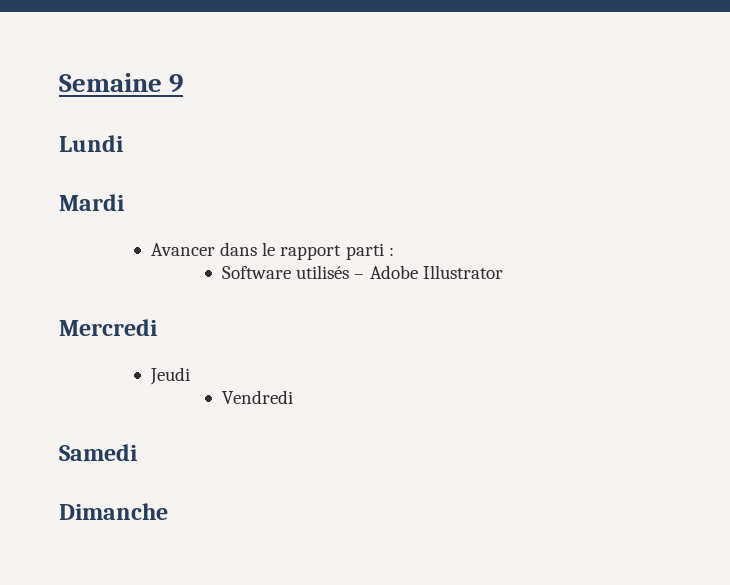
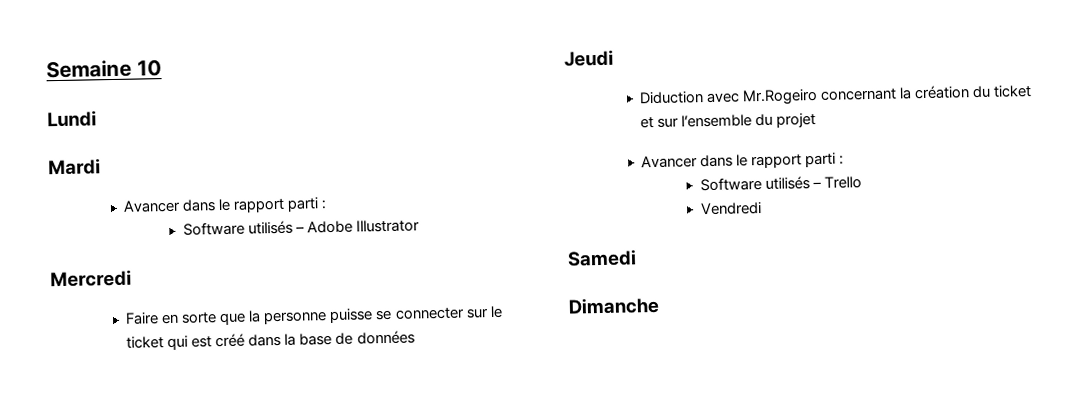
[169,74,184,92] 9 -> [136,59,162,77] 10
[150,367,191,385] Jeudi -> [125,305,503,326] [126,330,415,351] [564,49,614,67] [639,84,1033,106] [640,112,817,129] [641,152,845,169] [699,176,862,192] Faire en sorte que la personne puisse se connecter sur le ticket qui est créé dans la base de données // Jeudi // Diduction avec Mr.Rogeiro concernant la création du ticket et sur l’ensemble du projet // Avancer dans le rapport parti : // Software utilisés – Trello

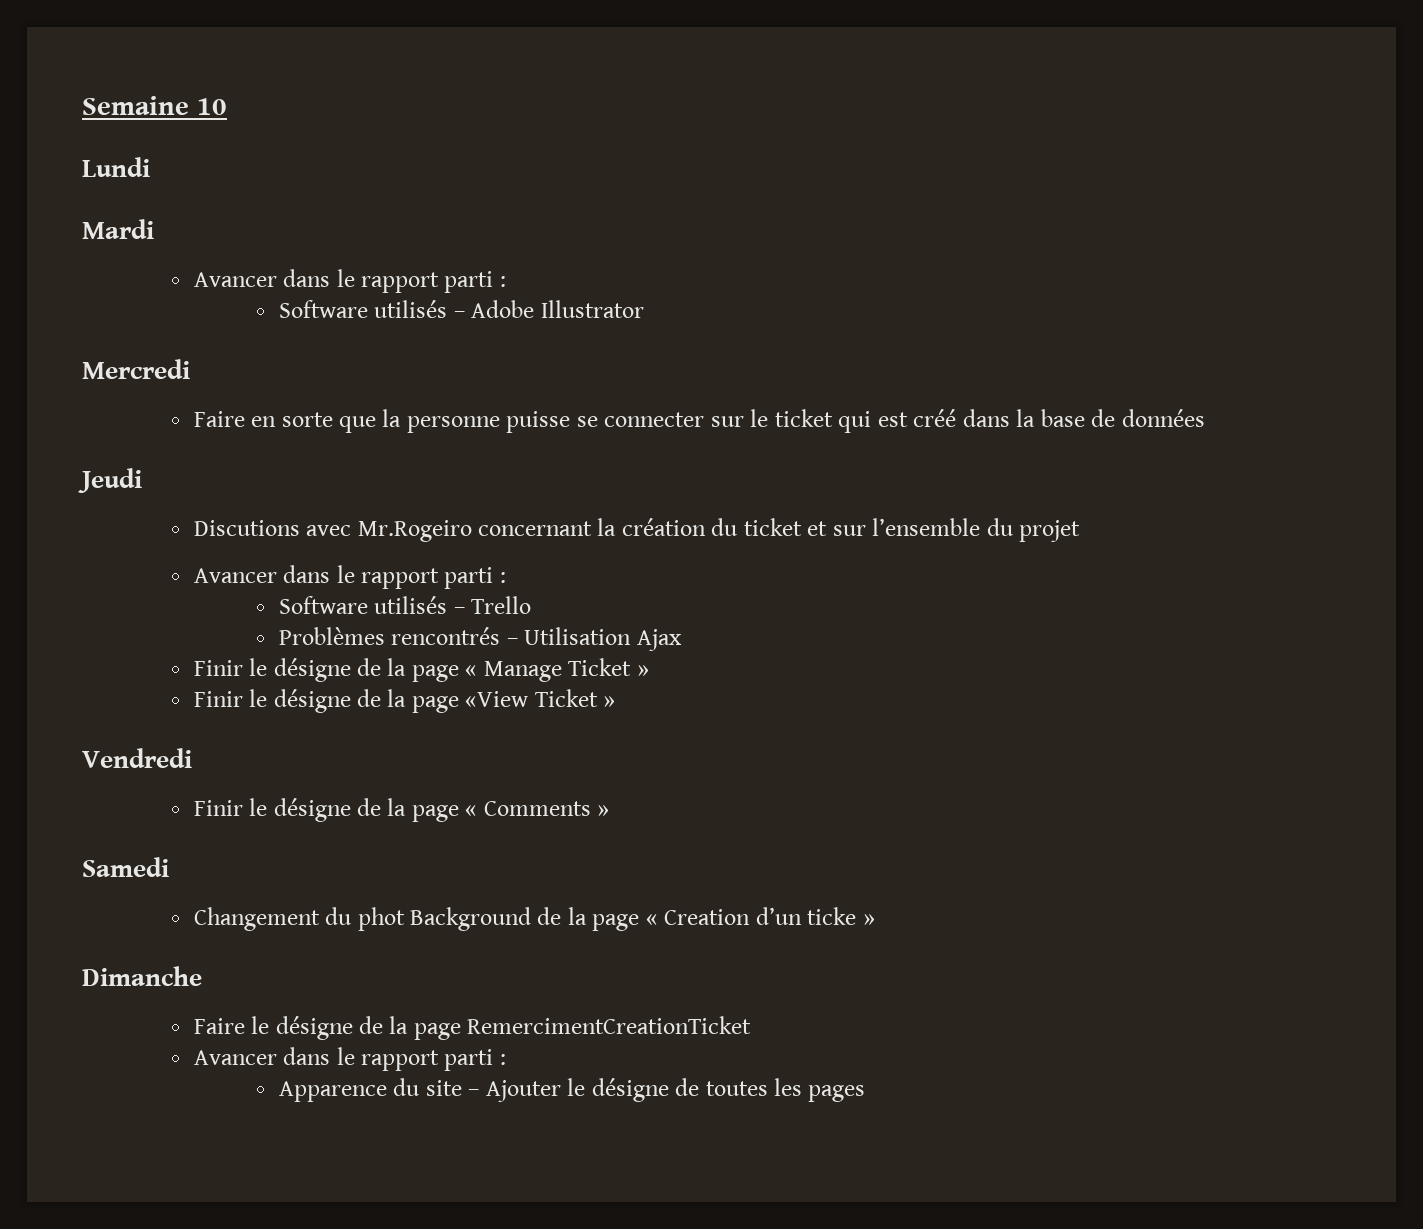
[639,91,705,105] Diduction -> [193,520,300,536] Discutions
[699,202,762,216] [567,249,637,267] [568,296,660,315] Vendredi // Samedi // Dimanche -> [278,627,682,651] [193,658,649,682] [193,689,616,713] [82,748,192,768] [193,798,610,822] [82,857,169,877] [193,907,875,931] [82,966,202,986] [193,1016,752,1040] [193,1047,506,1071] [278,1078,866,1102] Problèmes rencontrés – Utilisation Ajax // Finir le désigne de la page « Manage Ticket » // Finir le désigne de la page «View Ticket » // Vendredi // Finir le désigne de la page « Comments » // Samedi // Changement du phot Background de la page « Creation d’un ticke » // Dimanche // Faire le désigne de la page RemercimentCreationTicket // Avancer dans le rapport parti : // Apparence du site – Ajouter le désigne de toutes les pages

